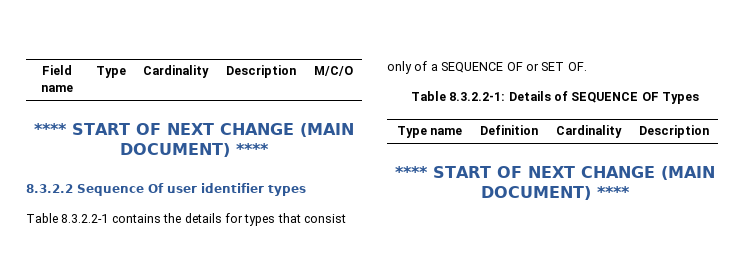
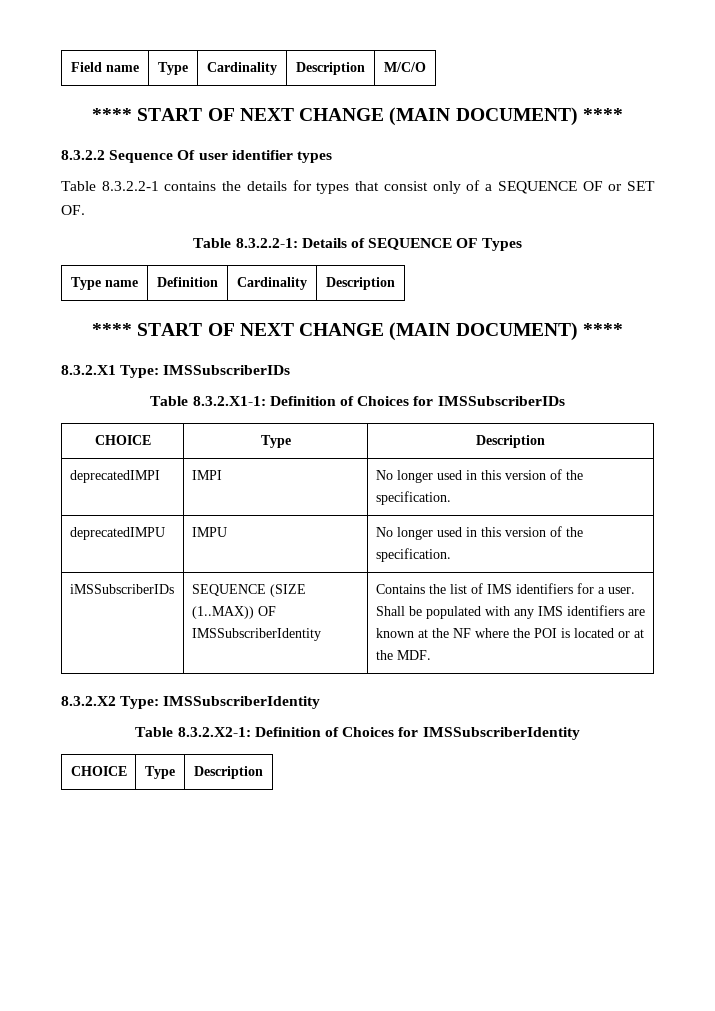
(630, 192) none -> [61,365,291,378] [150,396,565,406] [94,435,151,445] [260,435,291,448] [476,435,545,448] [69,470,160,483] [191,470,222,480] [375,469,583,483] [375,491,451,505] [69,527,165,540] [191,527,227,537] [375,526,583,540] [375,548,451,562] [69,584,174,594] [191,584,306,597] [191,606,276,619] [191,628,321,641] [375,583,635,594] [375,605,645,619] [375,628,644,638] [375,650,431,660] [61,696,321,709] [135,727,580,740] [70,766,127,776] [145,766,175,779] [194,766,263,779] // 8.3.2.X1 Type: IMSSubscriberIDs // Table 8.3.2.X1-1: Definition of Choices for IMSSubscriberIDs // CHOICE | Type | Description // deprecatedIMPI | IMPI | No longer used in this version of the specification. // deprecatedIMPU | IMPU | No longer used in this version of the specification. // iMSSubscriberIDs | SEQUENCE (SIZE (1..MAX)) OF IMSSubscriberIdentity | Contains the list of IMS identifiers for a user. Shall be populated with any IMS identifiers are known at the NF where the POI is located or at the MDF. // 8.3.2.X2 Type: IMSSubscriberIdentity // Table 8.3.2.X2-1: Definition of Choices for IMSSubscriberIdentity // CHOICE | Type | Description

